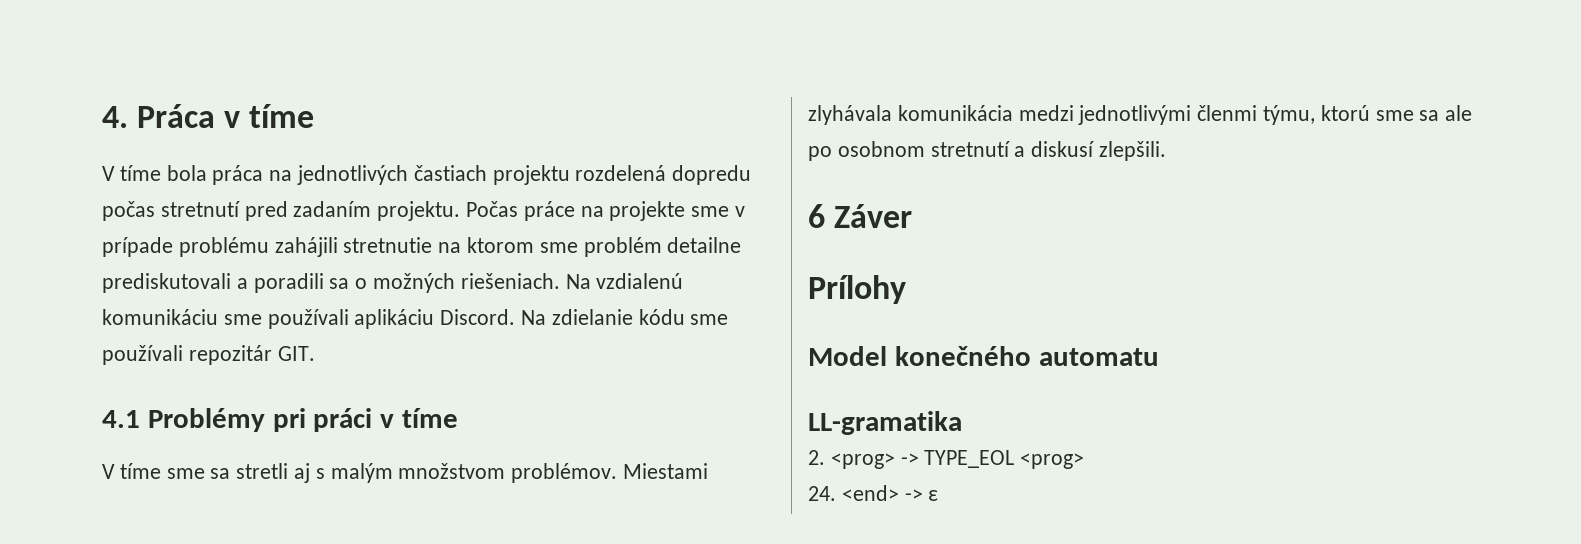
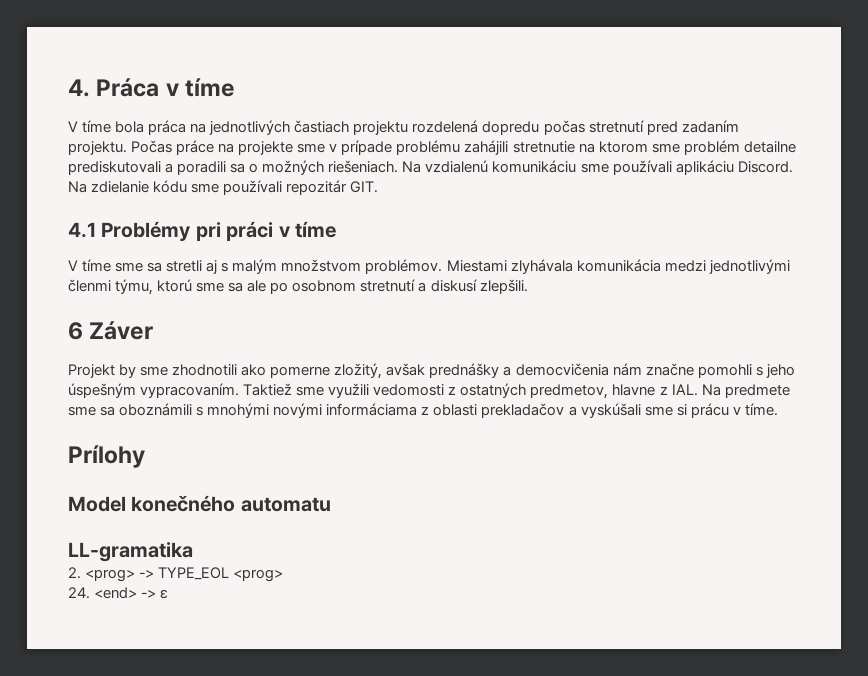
(913, 216) none -> [68,363,795,379] [68,383,790,399] [68,403,778,418] // Projekt by sme zhodnotili ako pomerne zložitý, avšak prednášky a democvičenia nám značne pomohli s jeho úspešným vypracovaním. Taktiež sme využili vedomosti z ostatných predmetov, hlavne z IAL. Na predmete sme sa oboznámili s mnohými novými informáciama z oblasti prekladačov a vyskúšali sme si prácu v tíme.

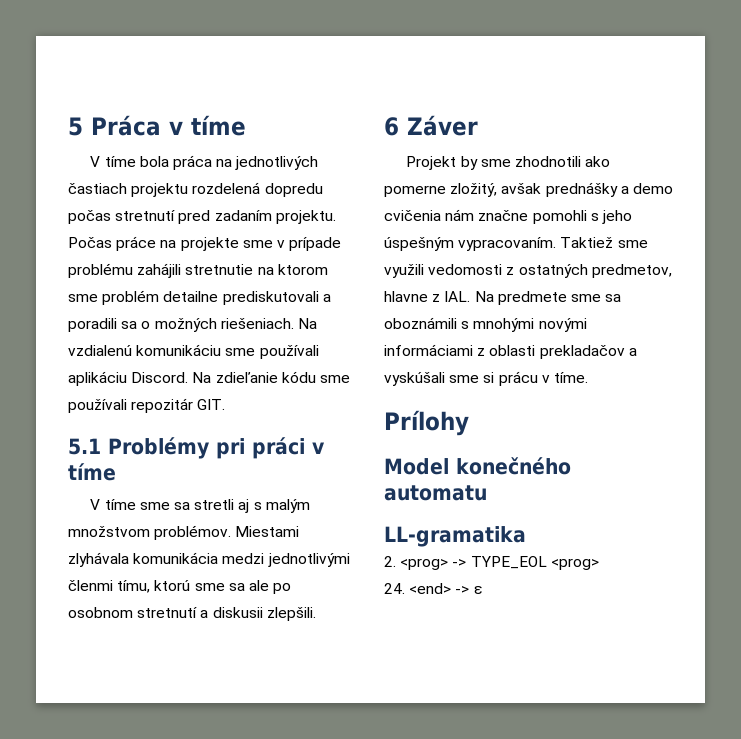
[68,79,90,97] 4. -> [68,117,83,136] 5
[91,181,150,193] zdielanie -> [215,372,278,383] zdieľanie
[68,222,96,238] 4.1 -> [68,438,101,455] 5.1
[115,279,154,295] týmu, -> [117,580,151,593] tímu,
[430,279,477,292] diskusí -> [212,607,263,618] diskusii
[515,363,609,376] democvičenia -> [632,183,673,194] [384,210,441,221] demo cvičenia
[326,403,418,416] informáciama -> [384,344,473,356] informáciami

